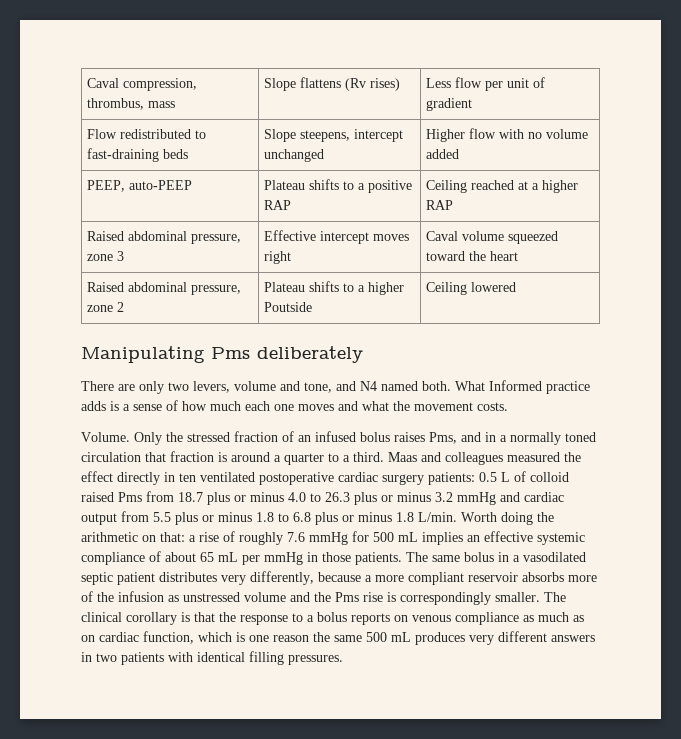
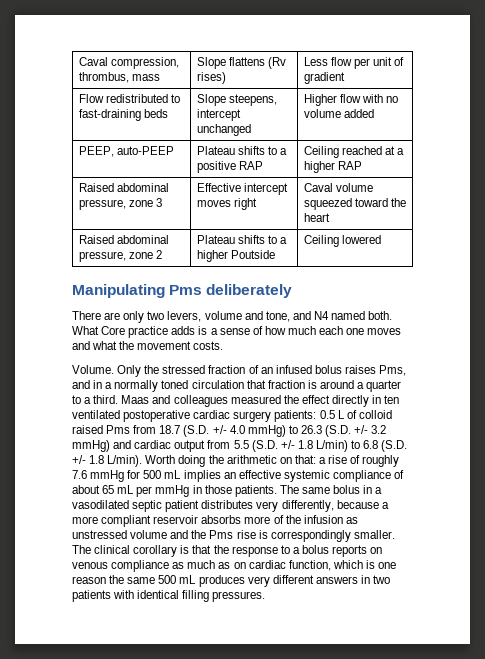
[489,380,542,391] Informed -> [101,326,126,335] Core
[207,492,496,505] plus or minus 4.0 to 26.3 plus or minus 3.2 mmHg -> [183,425,387,437] [72,440,110,452] (S.D. +/- 4.0 mmHg) to 26.3 (S.D. +/- 3.2 mmHg)
[175,512,457,525] plus or minus 1.8 to 6.8 plus or minus 1.8 L/min. -> [251,440,408,452] [72,455,143,467] (S.D. +/- 1.8 L/min) to 6.8 (S.D. +/- 1.8 L/min).

